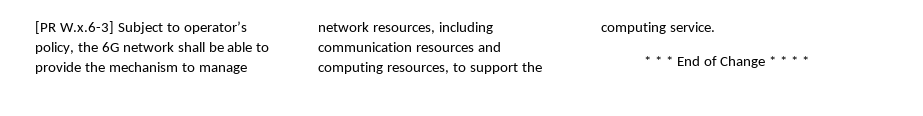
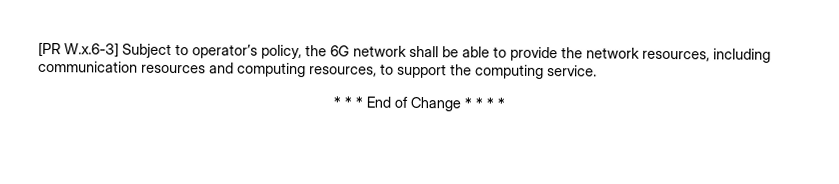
[108,62,247,74] mechanism to manage -> (583, 53) none

